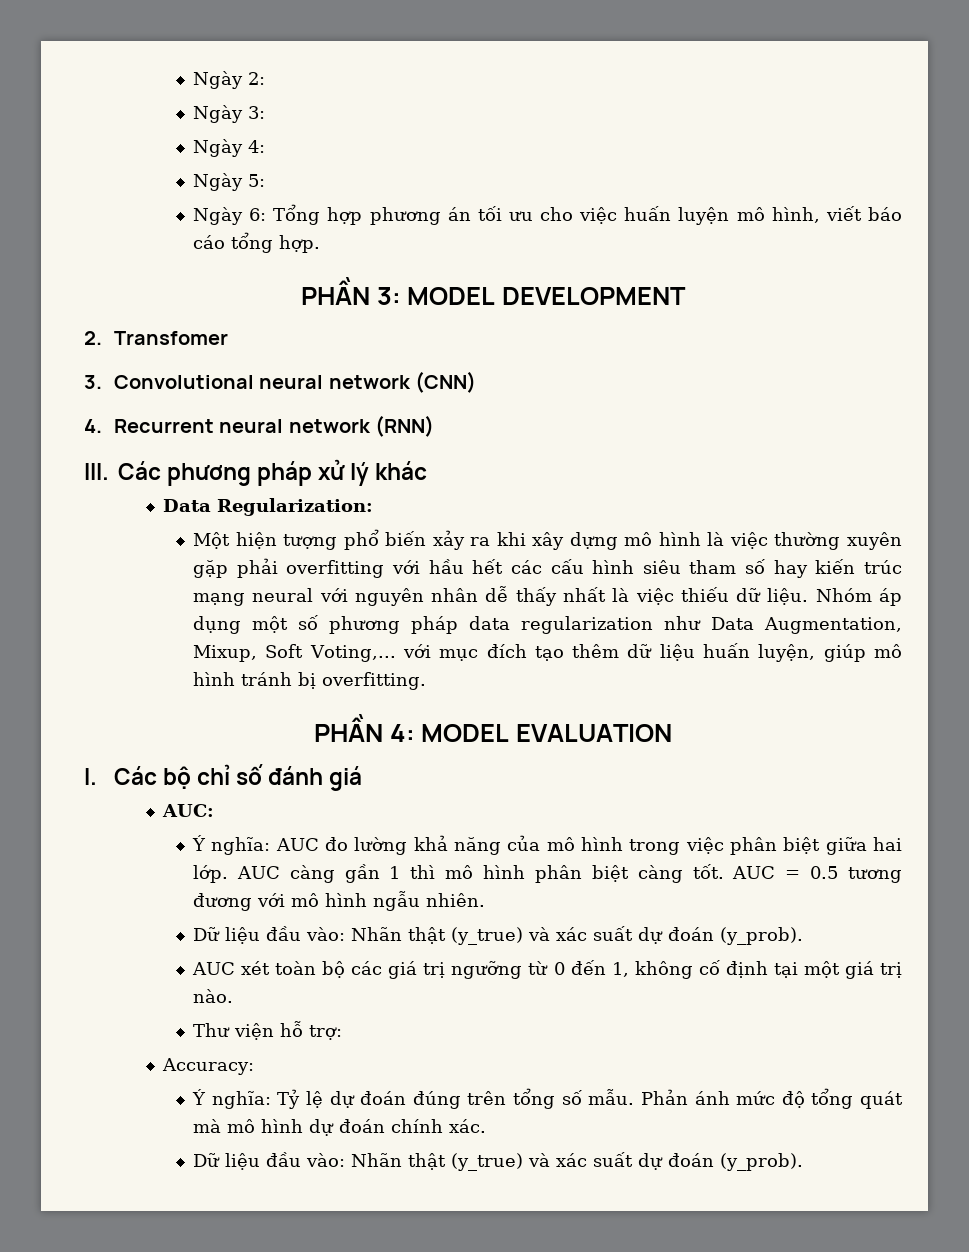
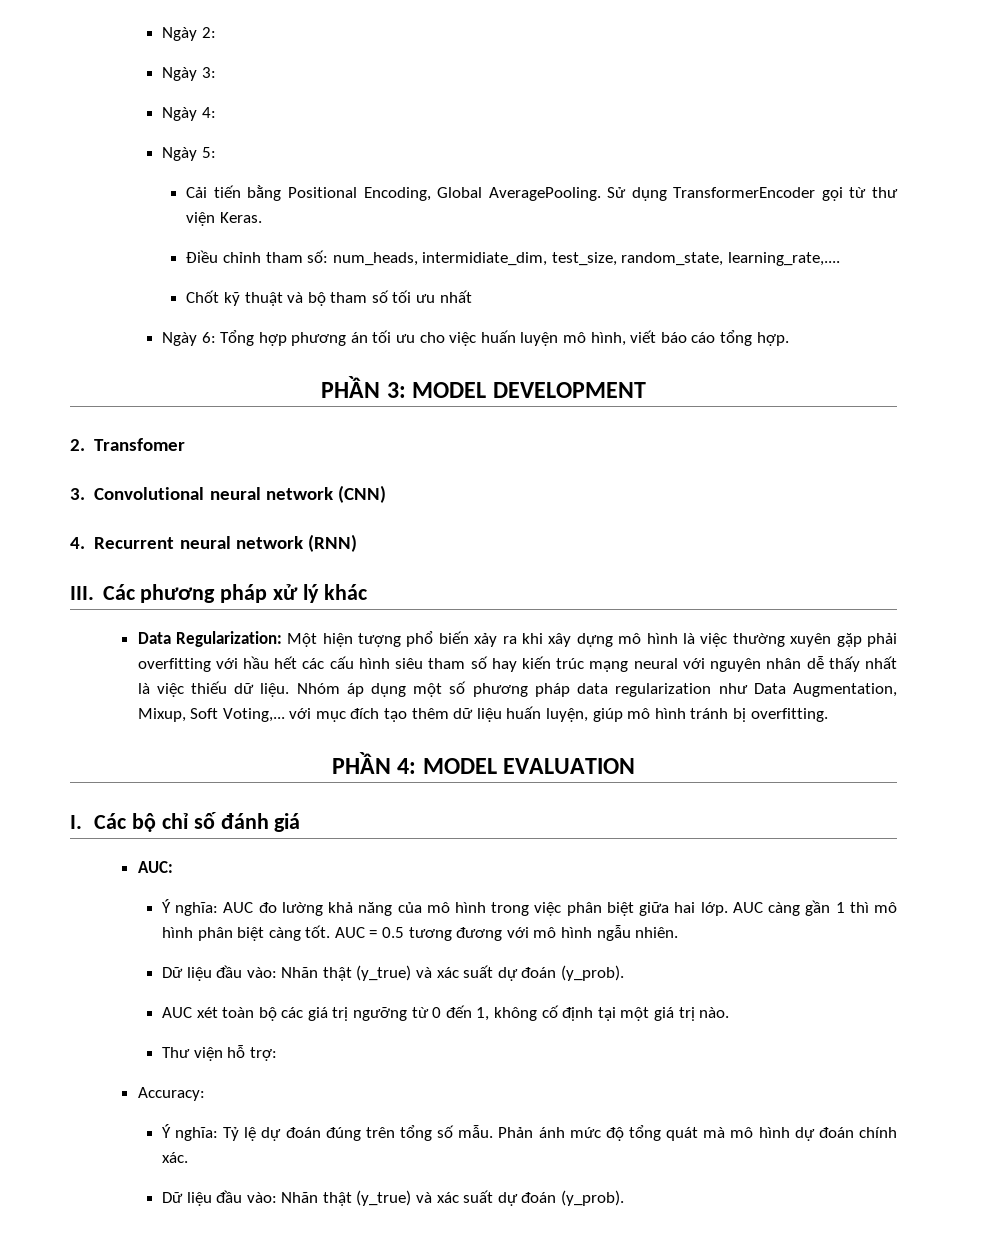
(266, 180) none -> [186,185,899,201] [186,212,262,226] [186,250,841,266] [186,290,472,306] // Cải tiến bằng Positional Encoding, Global AveragePooling. Sử dụng TransformerEncoder gọi từ thư viện Keras. // Điều chỉnh tham số: num_heads, intermidiate_dim, test_size, random_state, learning_rate,.... // Chốt kỹ thuật và bộ tham số tối ưu nhất
(374, 507) // -> (282, 639) none

